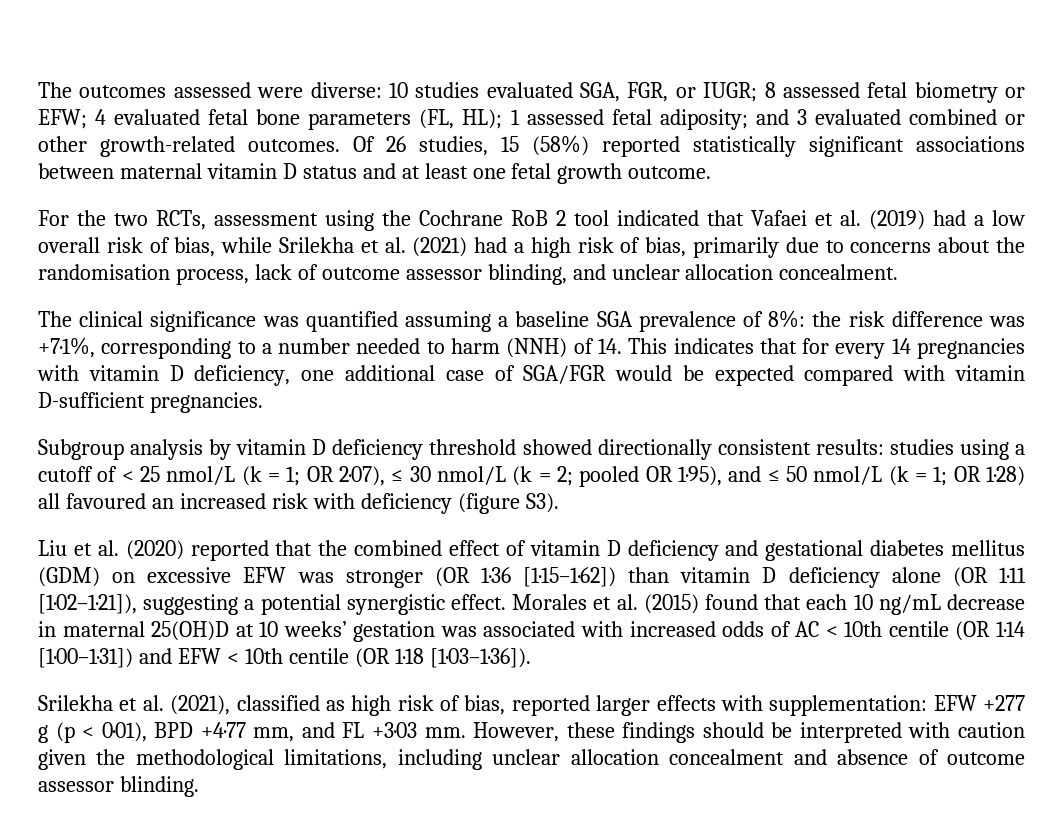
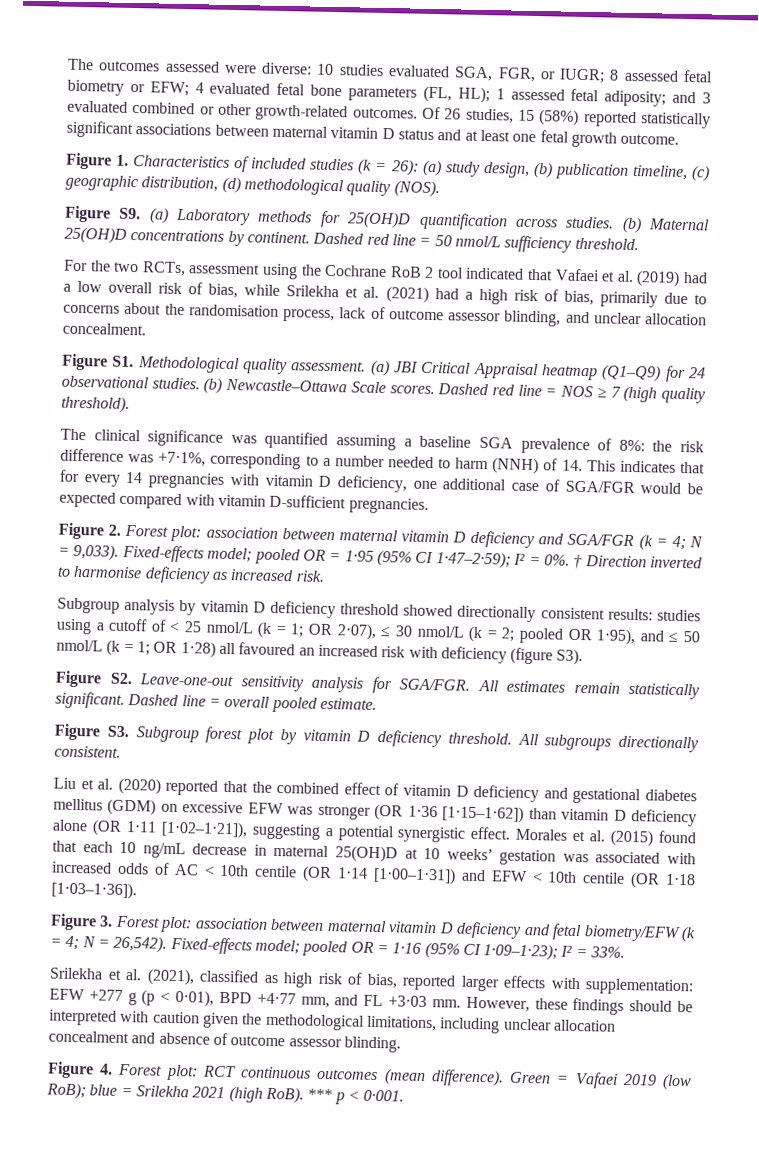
(712, 172) none -> [66,152,710,182] [65,174,440,198] [64,205,711,234] [64,226,639,253] // Figure 1. Characteristics of included studies (k = 26): (a) study design, (b) publication timeline, (c) geographic distribution, (d) methodological quality (NOS). // Figure S9. (a) Laboratory methods for 25(OH)D quantification across studies. (b) Maternal 25(OH)D concentrations by continent. Dashed red line = 50 nmol/L sufficiency threshold.
(899, 272) none -> [62,353,707,383] [61,375,706,404] [61,395,130,413] // Figure S1. Methodological quality assessment. (a) JBI Critical Appraisal heatmap (Q1–Q9) for 24 observational studies. (b) Newcastle–Ottawa Scale scores. Dashed red line = NOS ≥ 7 (high quality threshold).
(263, 402) none -> [58,522,703,551] [58,543,703,570] [57,565,325,584] // Figure 2. Forest plot: association between maternal vitamin D deficiency and SGA/FGR (k = 4; N = 9,033). Fixed-effects model; pooled OR = 1·95 (95% CI 1·47–2·59); I² = 0%. † Direction inverted to harmonise deficiency as increased risk.
(559, 503) none -> [55,670,700,700] [55,691,377,713] [54,723,699,753] [54,745,121,758] // Figure S2. Leave-one-out sensitivity analysis for SGA/FGR. All estimates remain statistically significant. Dashed line = overall pooled estimate. // Figure S3. Subgroup forest plot by vitamin D deficiency threshold. All subgroups directionally consistent.
(531, 658) none -> [50,913,696,943] [50,935,626,961] // Figure 3. Forest plot: association between maternal vitamin D deficiency and fetal biometry/EFW (k = 4; N = 26,542). Fixed-effects model; pooled OR = 1·16 (95% CI 1·09–1·23); I² = 33%.
(199, 786) none -> [47,1061,693,1091] [46,1082,405,1105] // Figure 4. Forest plot: RCT continuous outcomes (mean difference). Green = Vafaei 2019 (low RoB); blue = Srilekha 2021 (high RoB). *** p < 0·001.

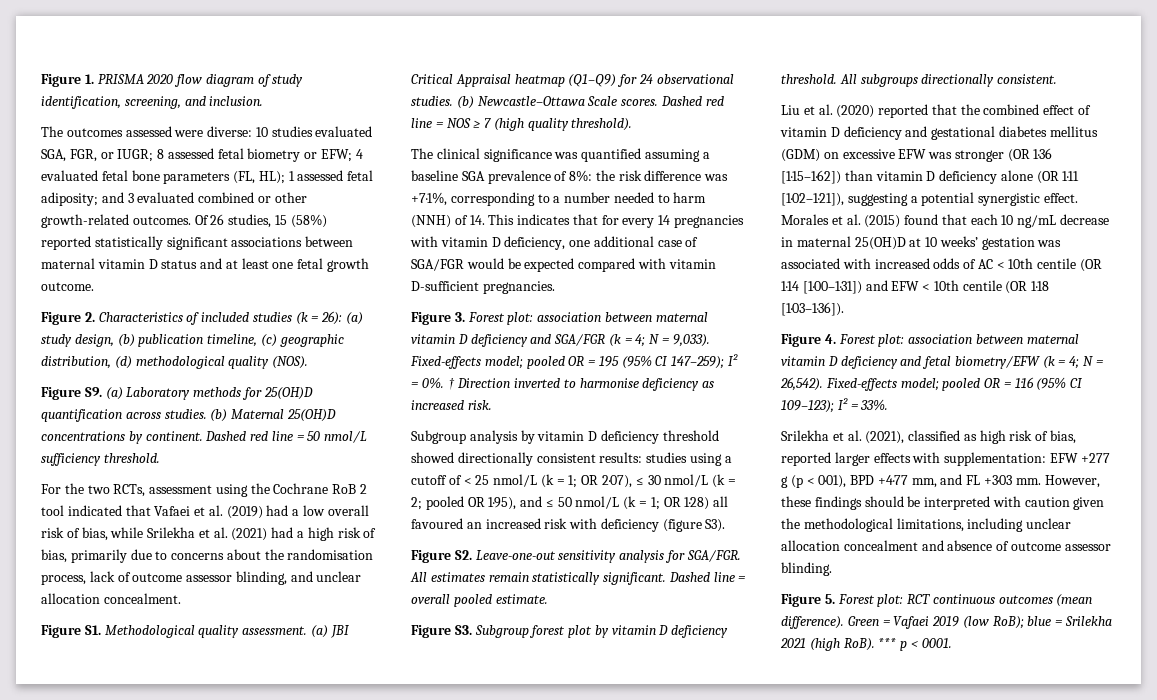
(68, 64) none -> [41,74,304,87] [41,96,264,109] Figure 1. PRISMA 2020 flow diagram of study identification, screening, and inclusion. //
[116,154,130,166] 1. -> [84,312,95,322] 2.
[108,524,122,536] 2. -> [454,312,465,322] 3.
[99,915,114,927] 3. -> [824,334,836,344] 4.
[100,1063,114,1075] 4. -> [824,594,835,604] 5.

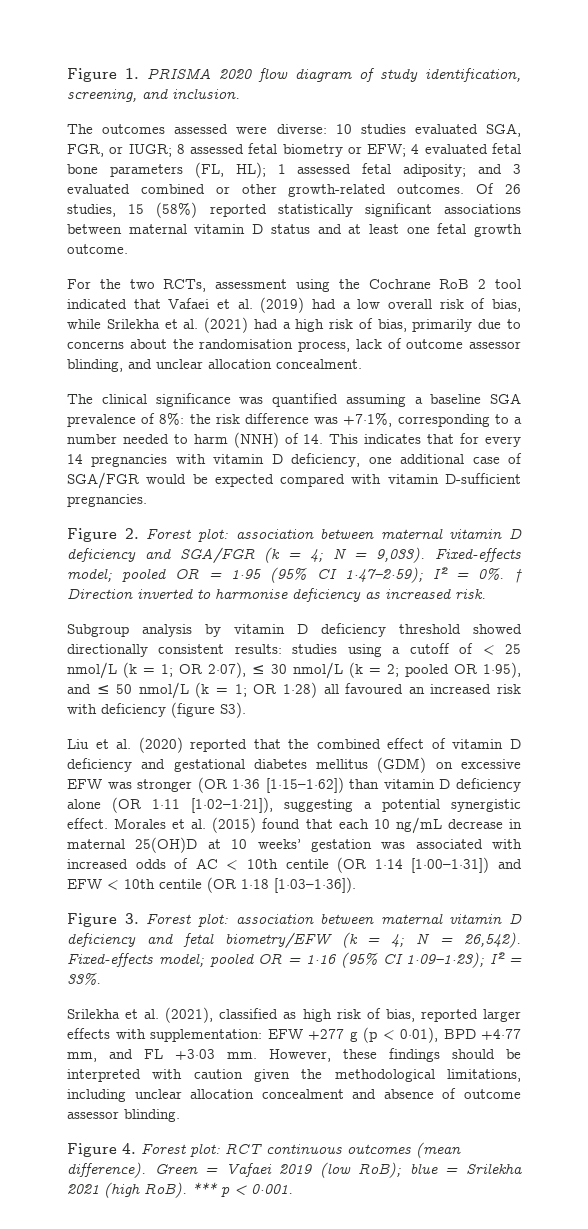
[41,311,364,325] [41,334,344,347] [41,356,309,369] [41,387,313,400] [41,409,336,422] [41,431,368,444] [41,453,160,466] // Figure 2. Characteristics of included studies (k = 26): (a) study design, (b) publication timeline, (c) geographic distribution, (d) methodological quality (NOS). // Figure S9. (a) Laboratory methods for 25(OH)D quantification across studies. (b) Maternal 25(OH)D concentrations by continent. Dashed red line = 50 nmol/L sufficiency threshold. -> (128, 249) none
[41,625,350,638] [411,74,734,87] [411,96,724,109] [411,118,633,131] // Figure S1. Methodological quality assessment. (a) JBI Critical Appraisal heatmap (Q1–Q9) for 24 observational studies. (b) Newcastle–Ottawa Scale scores. Dashed red line = NOS ≥ 7 (high quality threshold). -> (362, 364) none
[454,312,465,322] 3. -> [124,528,139,539] 2.
[411,550,741,563] [410,572,747,585] [411,594,548,607] [411,625,729,638] [781,74,1058,87] // Figure S2. Leave-one-out sensitivity analysis for SGA/FGR. All estimates remain statistically significant. Dashed line = overall pooled estimate. // Figure S3. Subgroup forest plot by vitamin D deficiency threshold. All subgroups directionally consistent. -> (246, 710) none
[824,334,836,344] 4. -> [124,913,139,924] 3.
[824,594,835,604] 5. -> [122,1143,136,1154] 4.

